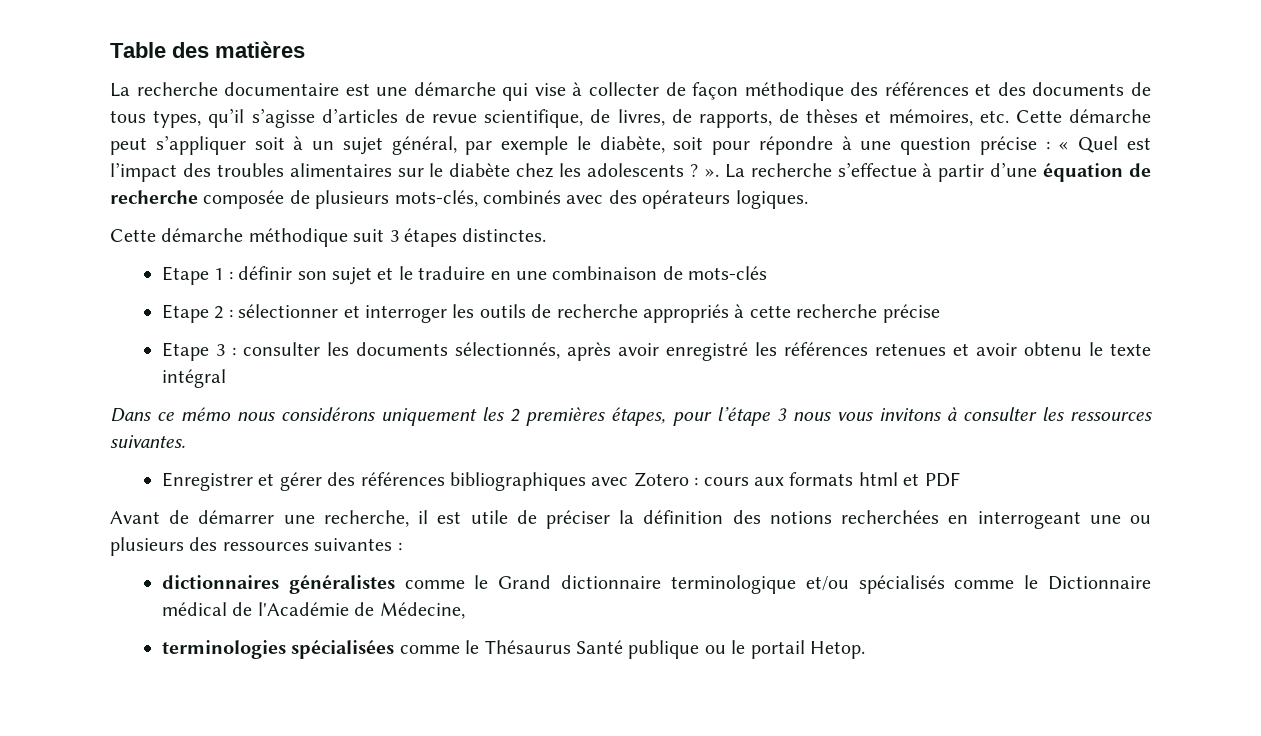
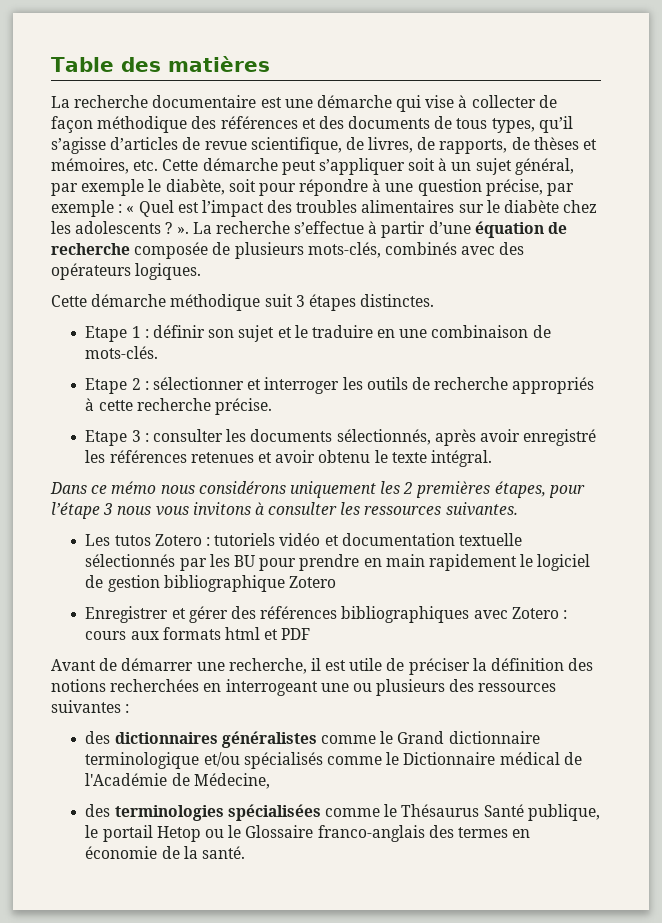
[979,136,1037,155] précise -> [485,179,575,196] [51,200,114,217] précise, par exemple
[688,266,768,280] mots-clés -> [85,346,159,359] mots-clés.
[882,304,940,323] précise -> [214,398,272,415] précise.
[162,369,227,388] intégral -> [430,450,492,467] intégral.
(185, 441) none -> [85,533,522,546] [85,554,591,571] [85,575,336,592] // Les tutos Zotero : tutoriels vidéo et documentation textuelle sélectionnés par les BU pour prendre en main rapidement le logiciel de gestion bibliographique Zotero
(402, 546) none -> [85,731,111,744] des
(465, 610) none -> [85,804,111,817] des
[628,640,866,659] publique ou le portail Hetop. -> [527,804,600,821] [85,825,531,842] [85,846,245,859] publique, le portail Hetop ou le Glossaire franco-anglais des termes en économie de la santé.

